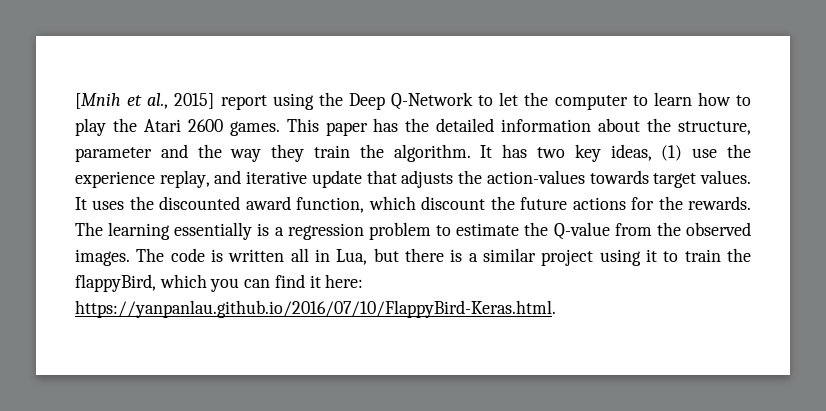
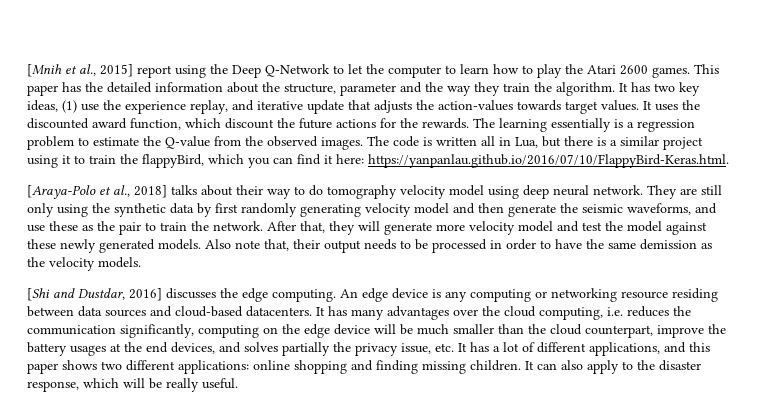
(556, 309) none -> [27,185,722,199] [27,203,717,217] [27,221,707,235] [27,239,712,253] [27,257,141,271] [27,288,718,302] [27,306,691,320] [27,324,726,338] [27,342,710,356] [27,360,701,374] [27,378,238,392] // [Araya-Polo et al., 2018] talks about their way to do tomography velocity model using deep neural network. They are still only using the synthetic data by first randomly generating velocity model and then generate the seismic waveforms, and use these as the pair to train the network. After that, they will generate more velocity model and test the model against these newly generated models. Also note that, their output needs to be processed in order to have the same demission as the velocity models. // [Shi and Dustdar, 2016] discusses the edge computing. An edge device is any computing or networking resource residing between data sources and cloud-based datacenters. It has many advantages over the cloud computing, i.e. reduces the communication significantly, computing on the edge device will be much smaller than the cloud counterpart, improve the battery usages at the end devices, and solves partially the privacy issue, etc. It has a lot of different applications, and this paper shows two different applications: online shopping and finding missing children. It can also apply to the disaster response, which will be really useful.

